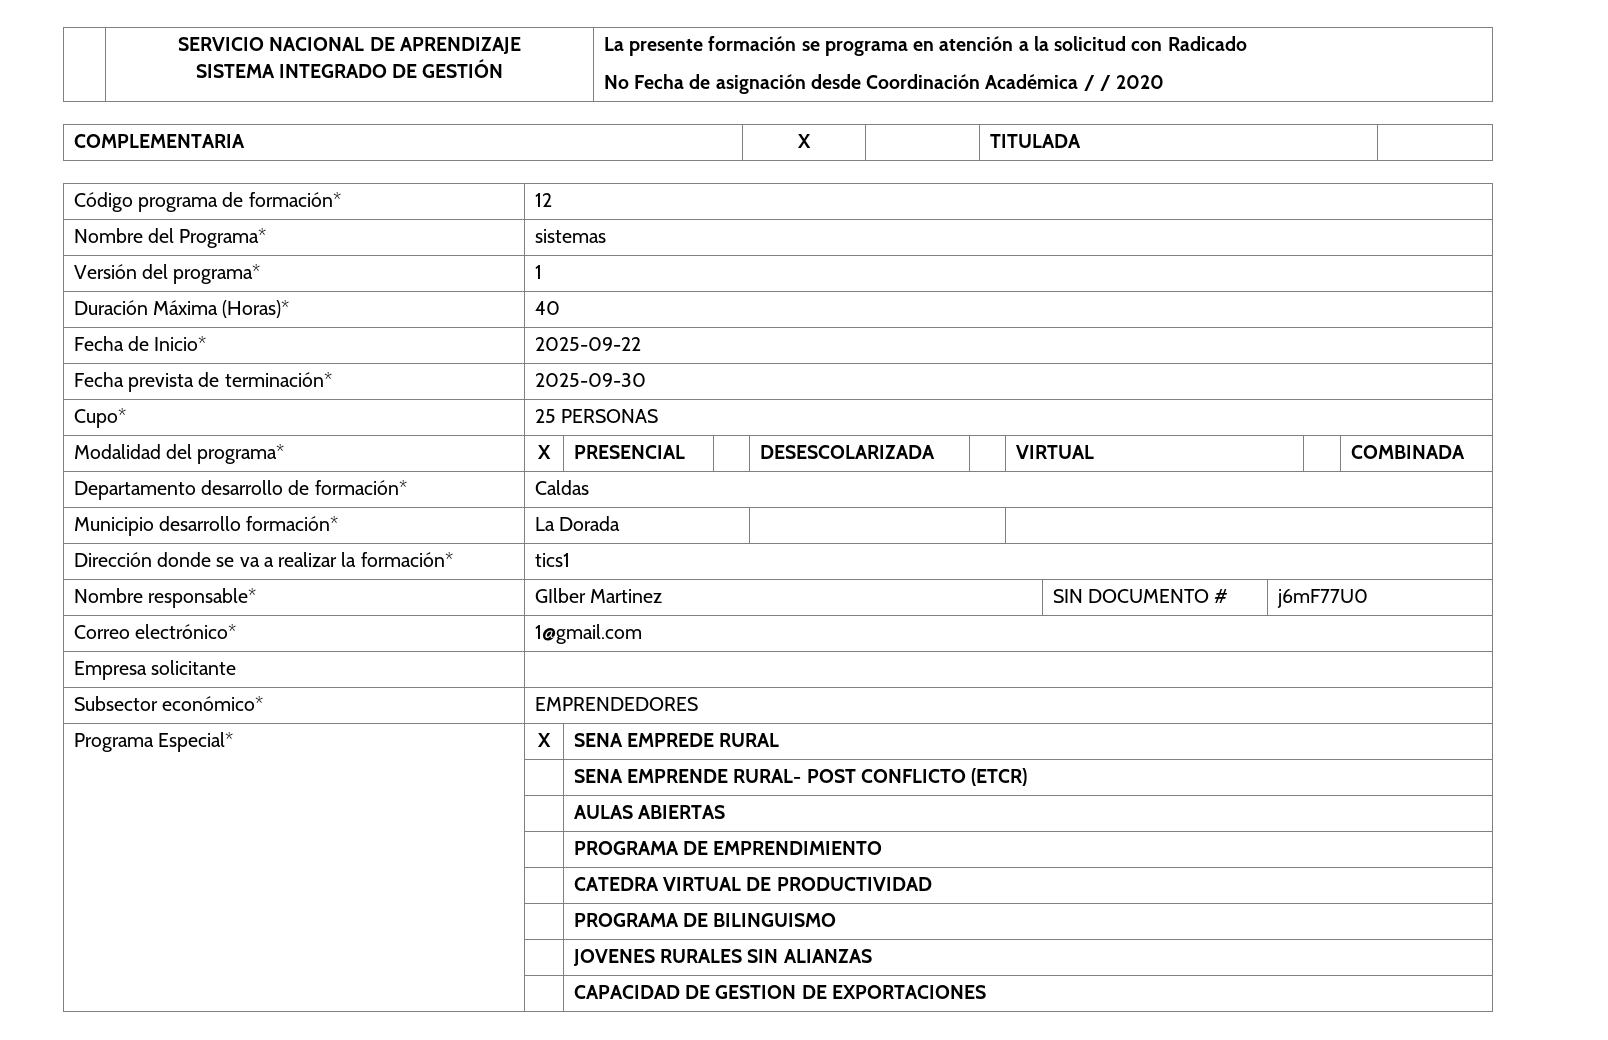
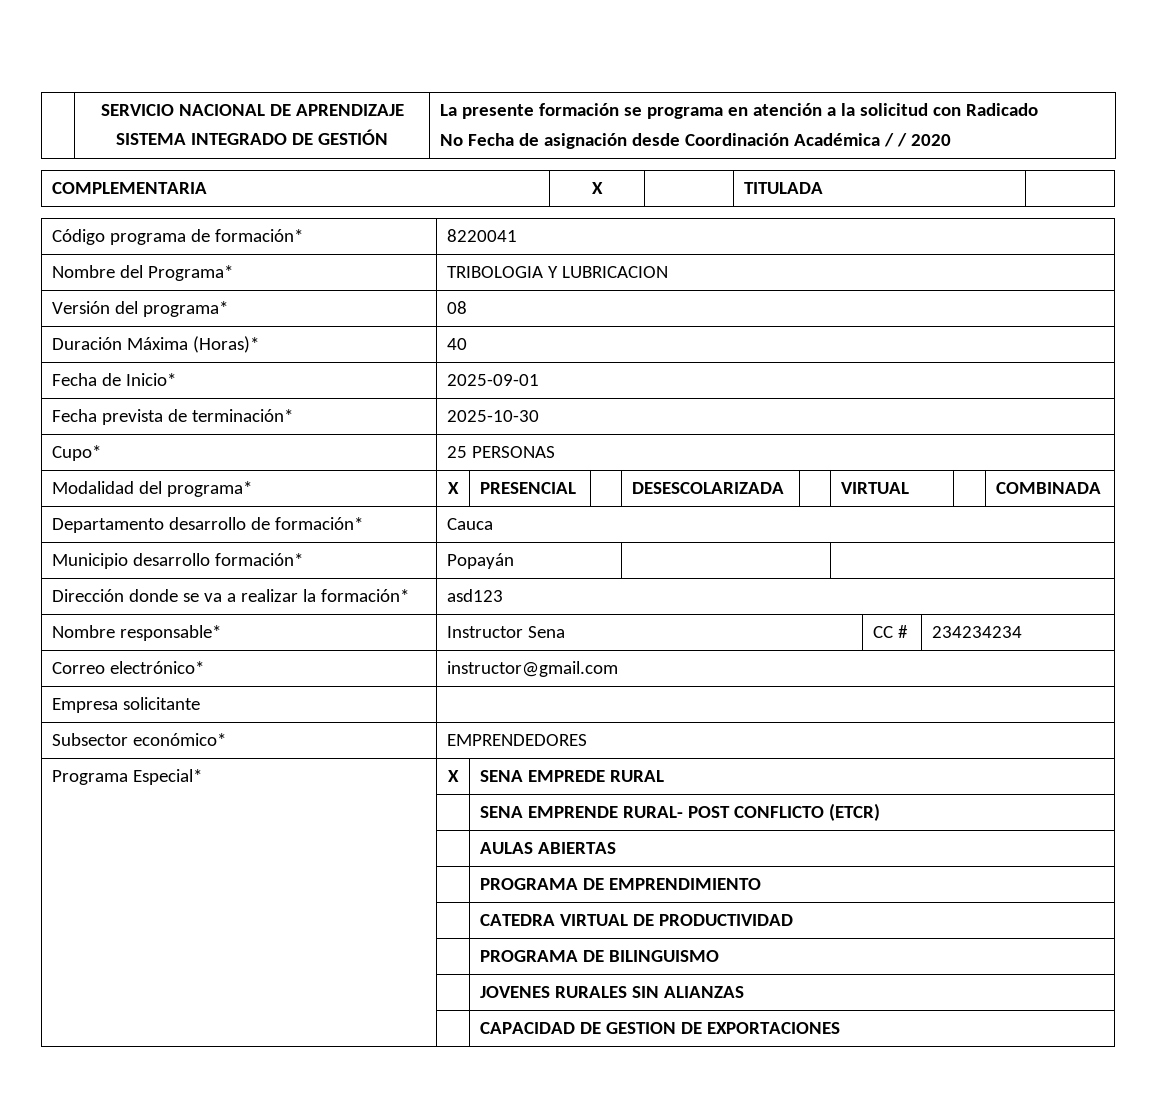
[534,193,552,207] 12 -> [447,229,518,242] 8220041
[534,229,606,243] sistemas -> [447,266,669,278] TRIBOLOGIA Y LUBRICACION
[534,265,542,279] 1 -> [447,301,468,314] 08
[534,337,641,351] 2025-09-22 -> [447,374,540,386] 2025-09-01
[534,373,646,387] 2025-09-30 -> [447,410,540,422] 2025-10-30
[534,480,589,495] Caldas -> [447,518,494,530] Cauca
[534,516,621,531] La Dorada -> [447,553,515,569] Popayán
[534,553,570,567] tics1 -> [447,589,504,602] asd123
[534,588,663,603] [1052,589,1210,603] GIlber Martinez | SIN DOCUMENTO -> [447,626,566,638] [873,626,894,638] Instructor Sena | CC
[1276,589,1368,608] j6mF77U0 -> [932,626,1023,638] 234234234
[534,624,642,644] 1@gmail.com -> [447,661,619,677] instructor@gmail.com

